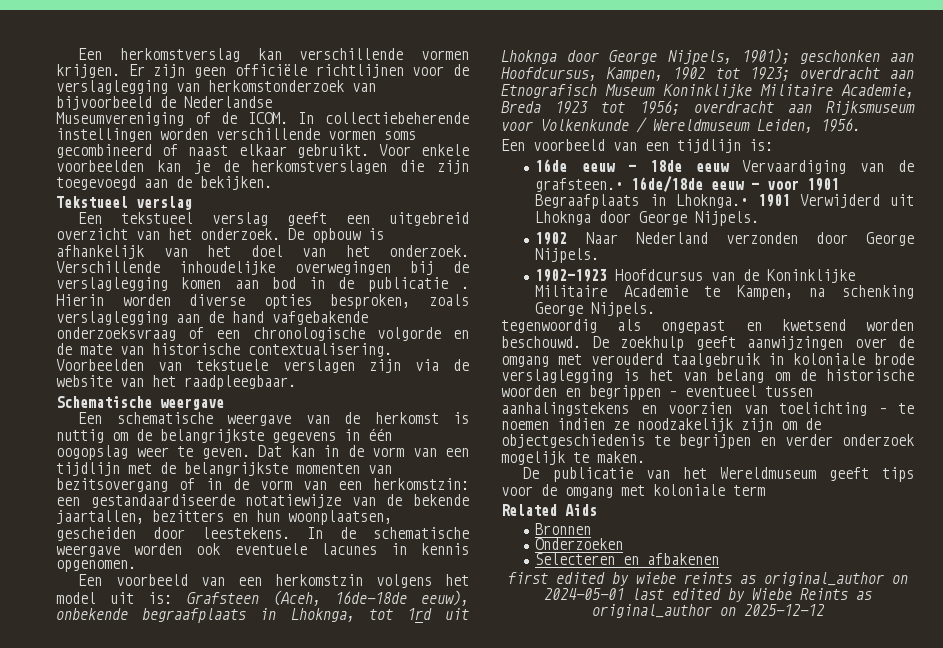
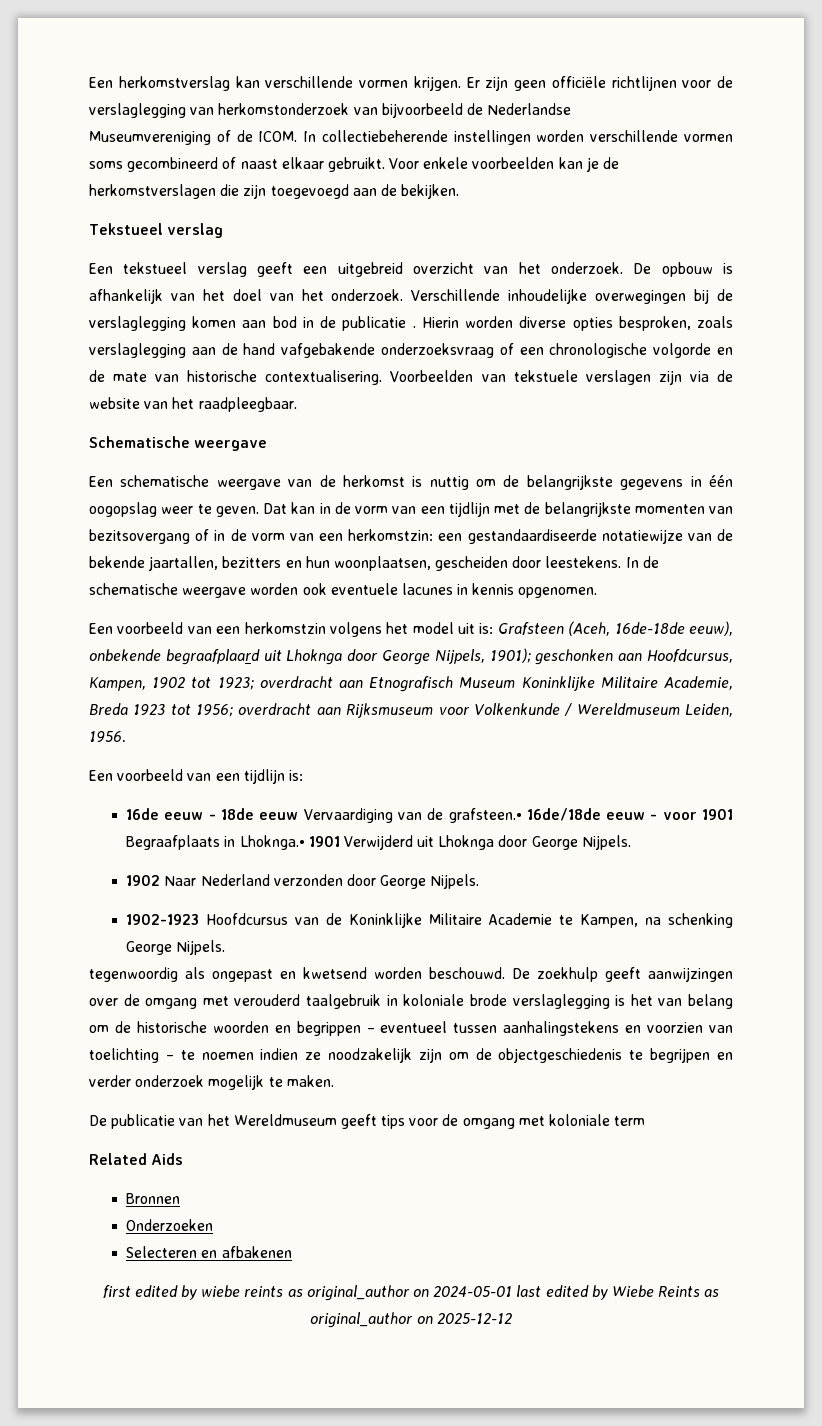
[142,608,432,623] begraafplaats in Lhoknga, tot 1rd -> [165,649,260,665] begraafplaard

